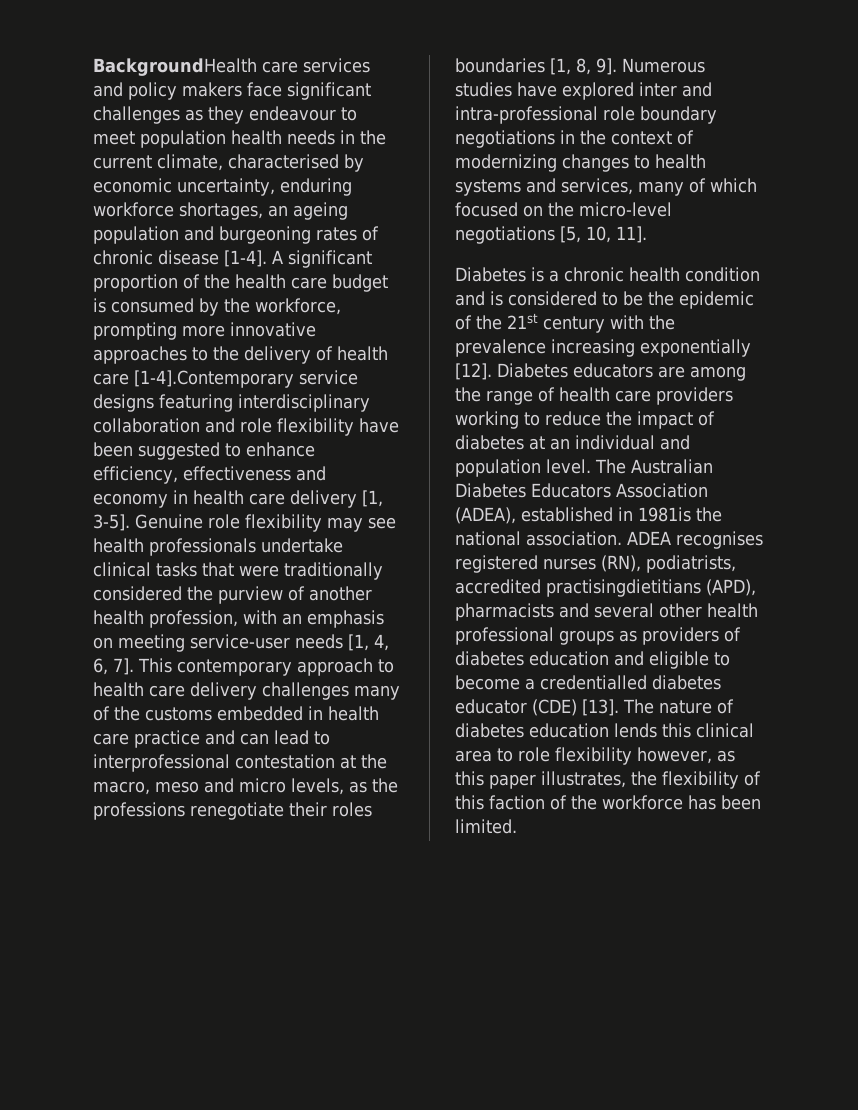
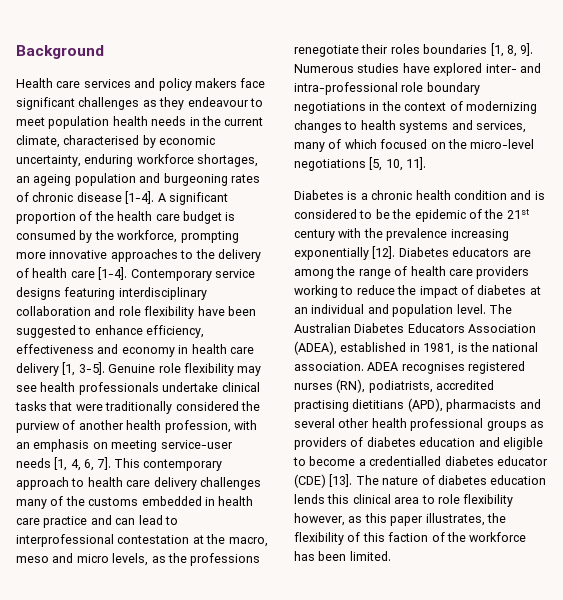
[93,58,257,76] BackgroundHealth -> [16,45,104,59] [16,78,53,88] Background // Health
[134,370,294,388] [1-4].Contemporary -> [98,267,212,281] [1-4]. Contemporary
[639,82,677,97] inter -> [485,64,517,73] inter-
[638,507,691,522] 1981is -> [423,343,468,355] 1981, is
[546,579,701,597] practisingdietitians -> [294,399,405,412] practising dietitians

